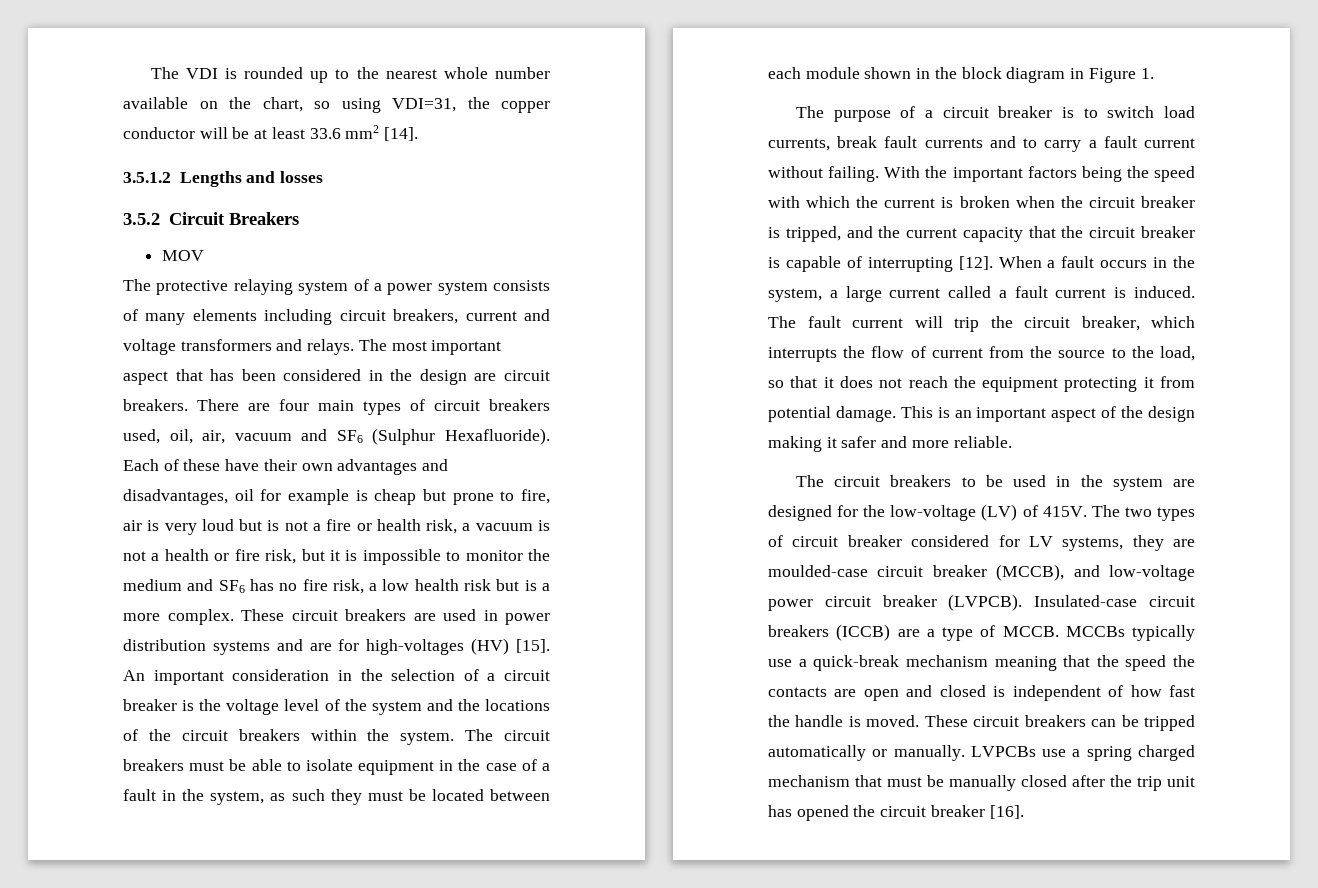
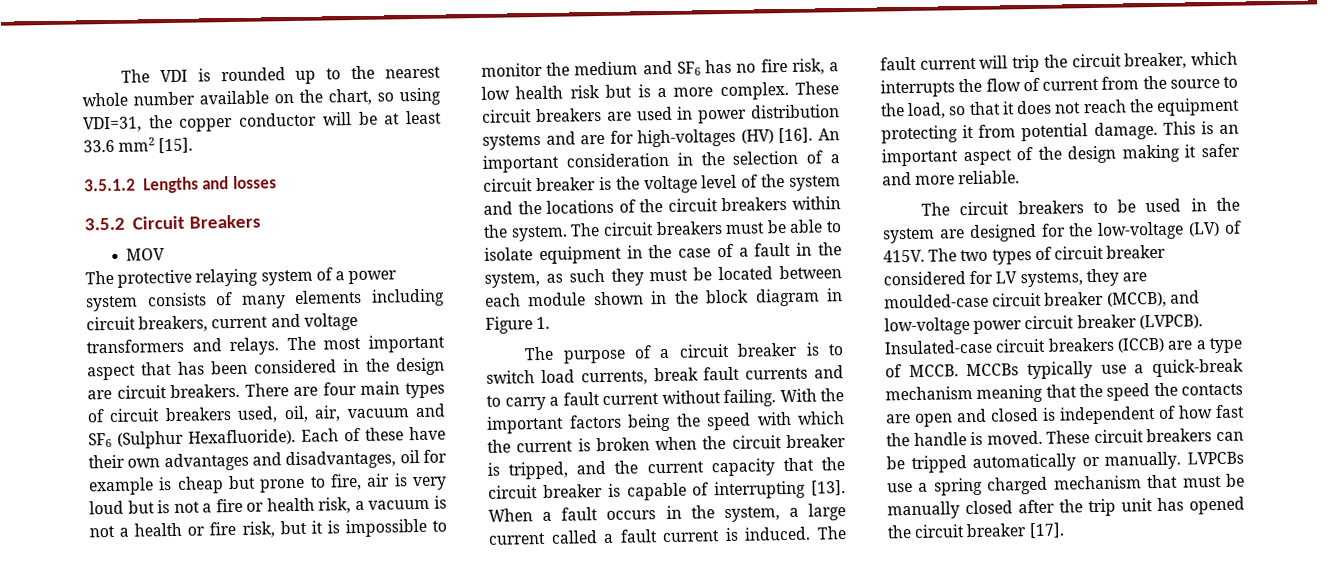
[384,127,419,141] [14]. -> [158,137,194,154] [15].
[516,639,550,653] [15]. -> [778,127,814,144] [16].
[958,256,993,270] [12]. -> [811,480,846,496] [13].
[989,805,1024,819] [16]. -> [1028,522,1065,539] [17].

